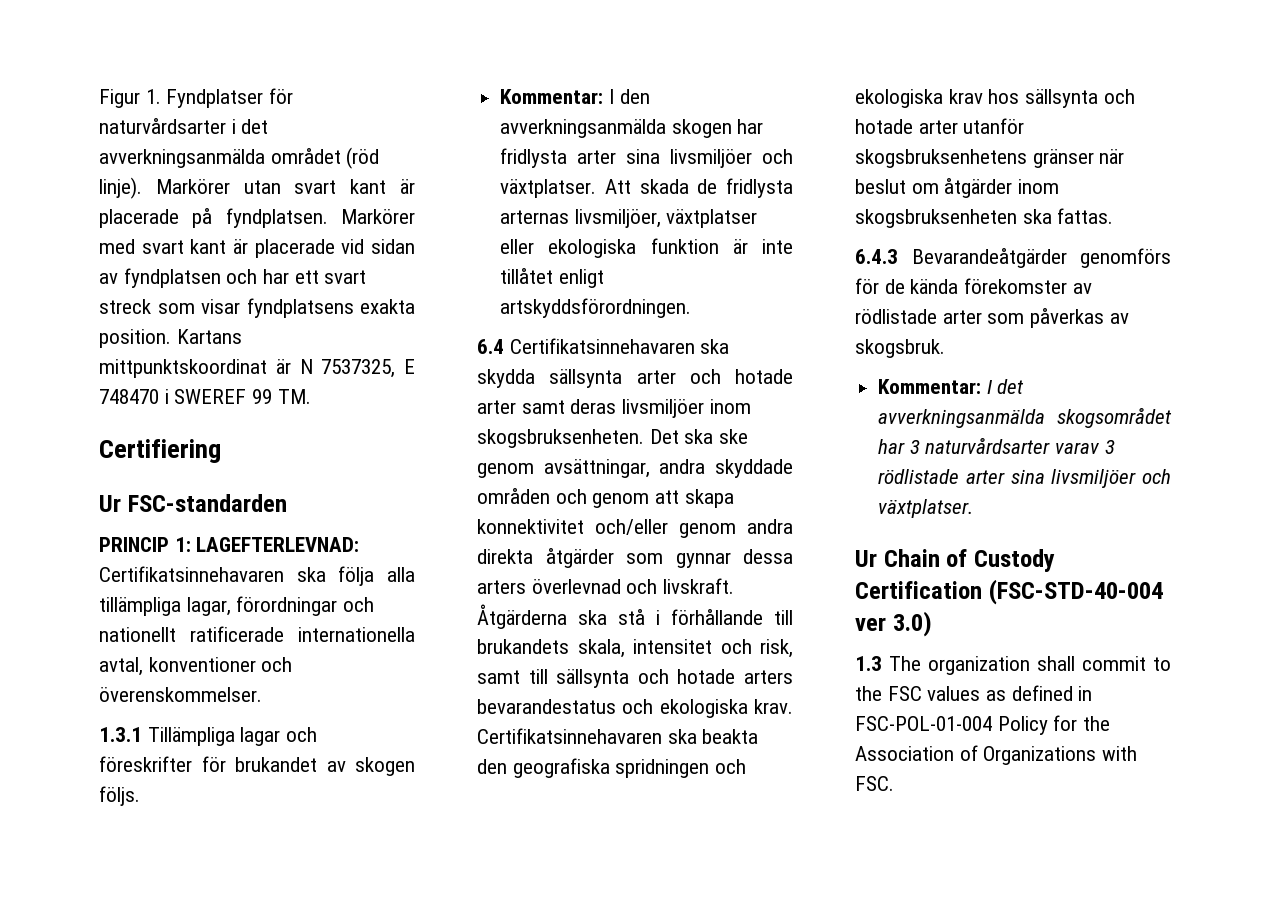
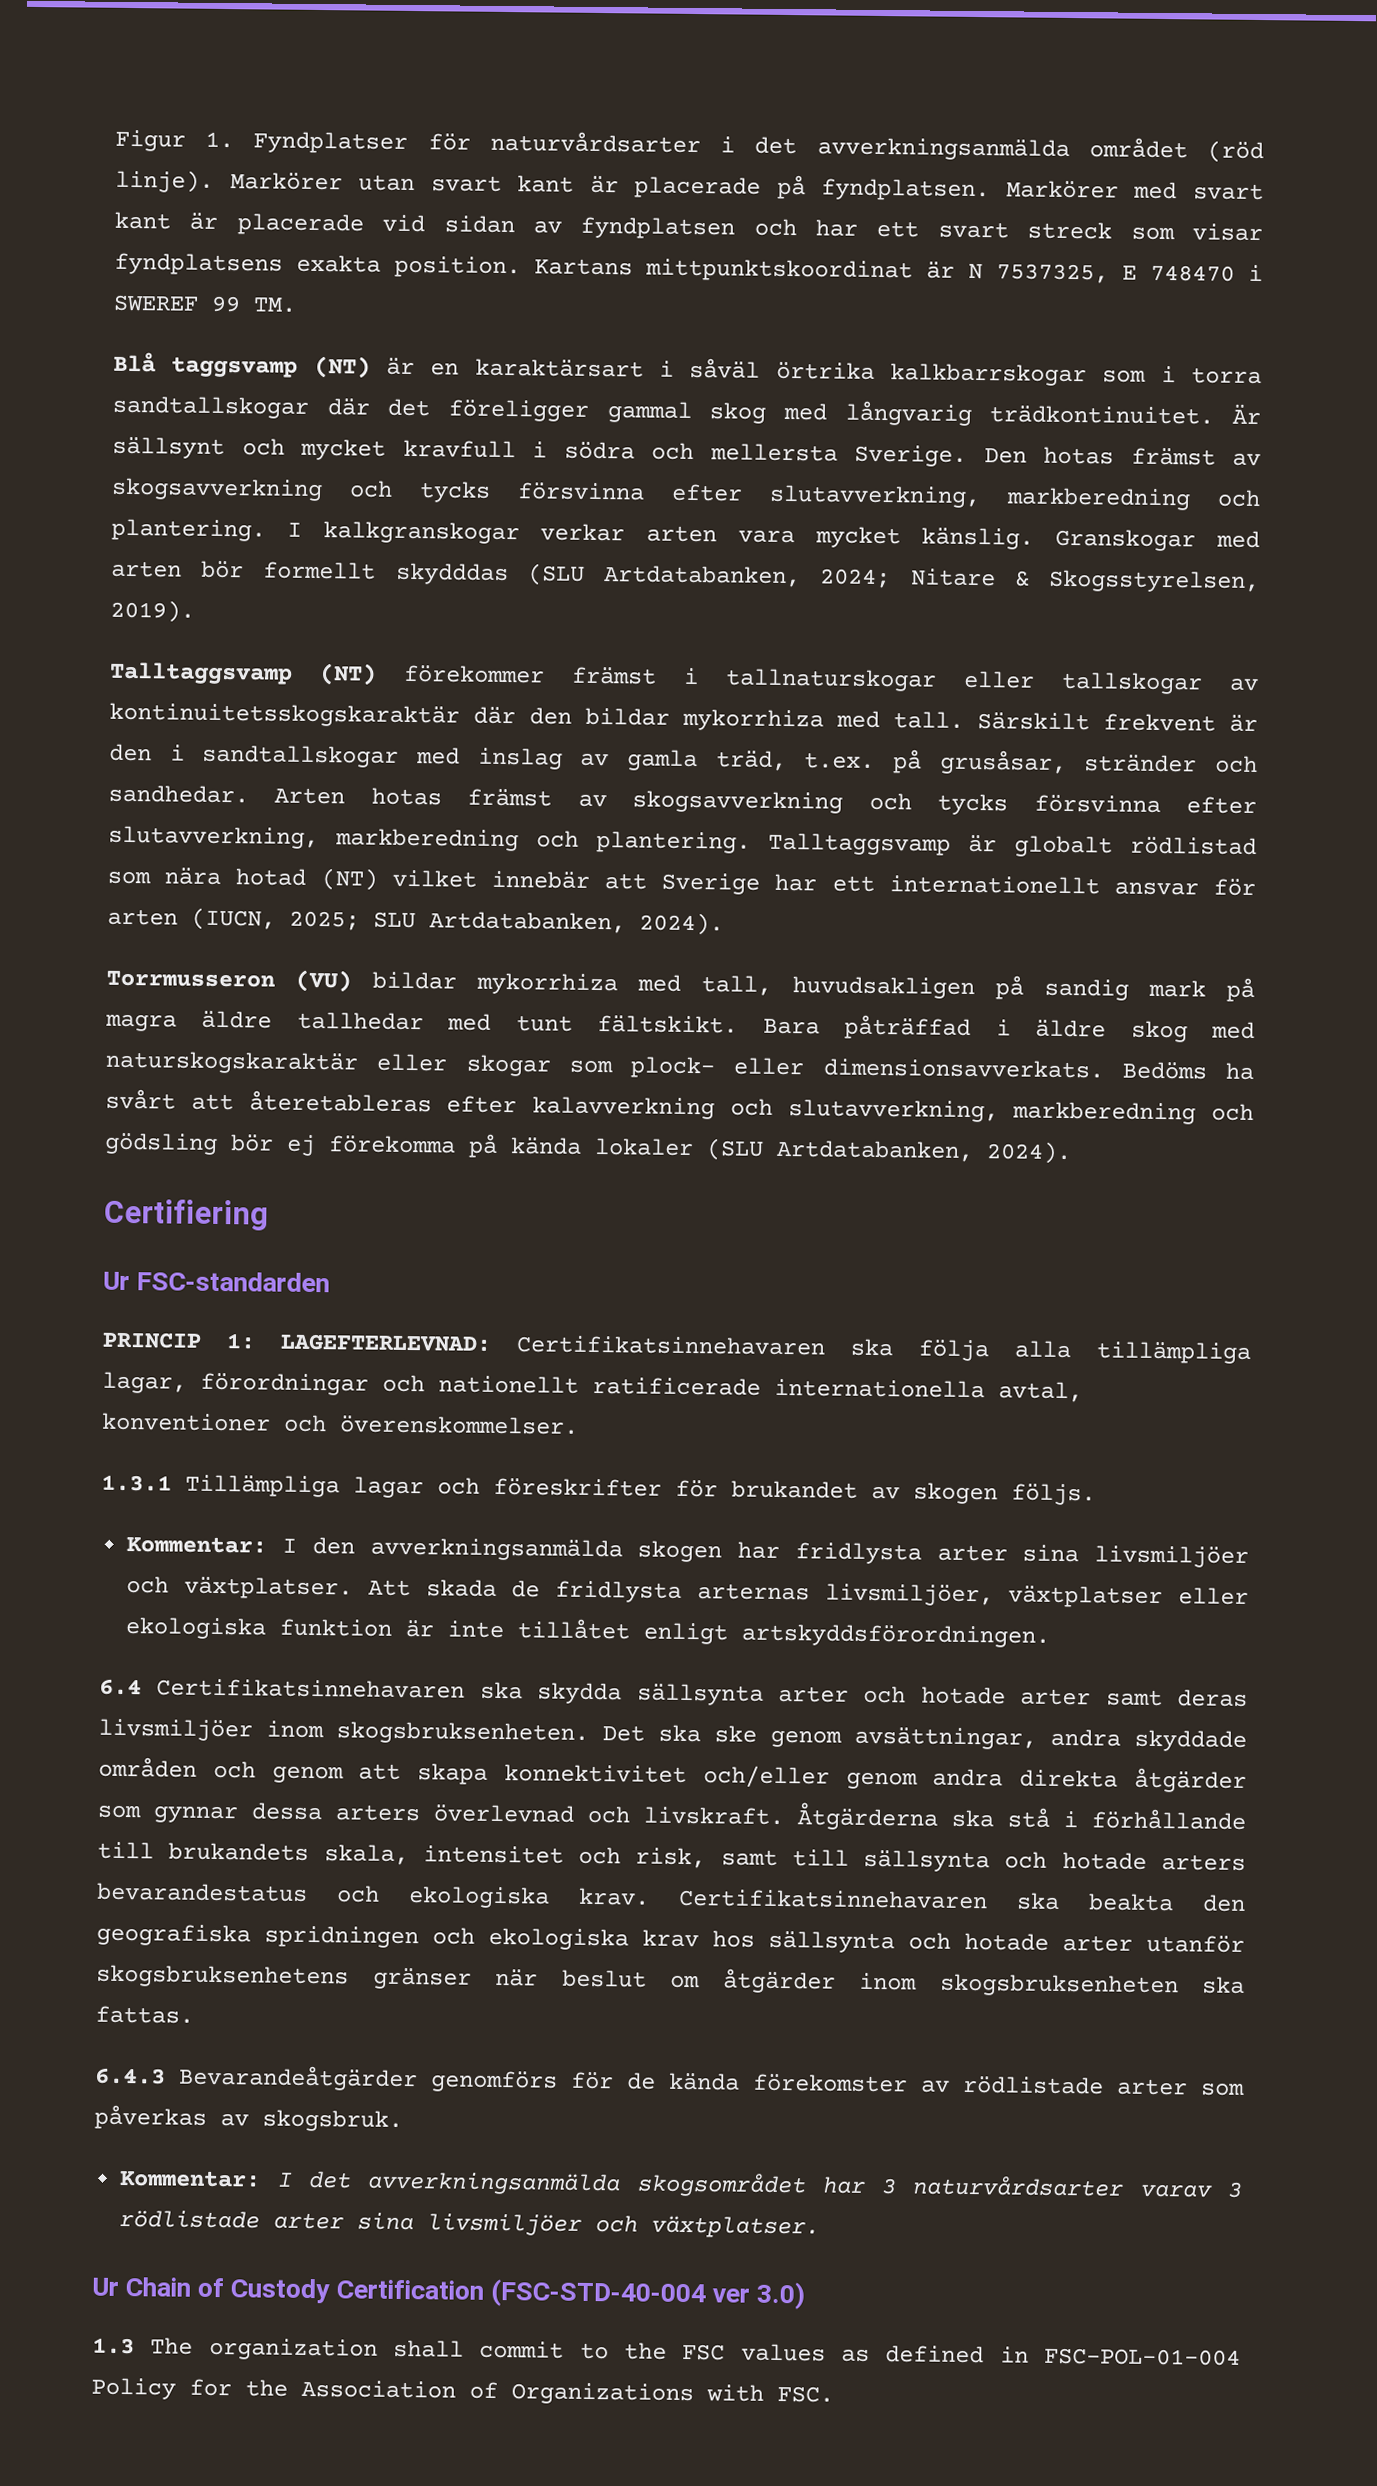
(311, 396) none -> [113,351,1262,387] [112,395,1261,426] [112,436,1261,467] [111,477,1261,511] [111,518,1261,552] [111,560,1260,594] [110,599,195,623] [109,661,1259,695] [109,702,1258,733] [109,743,1258,775] [108,784,1257,816] [108,825,1257,858] [107,867,1256,897] [107,907,724,936] [106,969,1255,1003] [105,1010,1256,1043] [105,1050,1254,1081] [105,1088,1254,1125] [104,1132,1072,1165] // Blå taggsvamp (NT) är en karaktärsart i såväl örtrika kalkbarrskogar som i torra sandtallskogar där det föreligger gammal skog med långvarig trädkontinuitet. Är sällsynt och mycket kravfull i södra och mellersta Sverige. Den hotas främst av skogsavverkning och tycks försvinna efter slutavverkning, markberedning och plantering. I kalkgranskogar verkar arten vara mycket känslig. Granskogar med arten bör formellt skydddas (SLU Artdatabanken, 2024; Nitare & Skogsstyrelsen, 2019). // Talltaggsvamp (NT) förekommer främst i tallnaturskogar eller tallskogar av kontinuitetsskogskaraktär där den bildar mykorrhiza med tall. Särskilt frekvent är den i sandtallskogar med inslag av gamla träd, t.ex. på grusåsar, stränder och sandhedar. Arten hotas främst av skogsavverkning och tycks försvinna efter slutavverkning, markberedning och plantering. Talltaggsvamp är globalt rödlistad som nära hotad (NT) vilket innebär att Sverige har ett internationellt ansvar för arten (IUCN, 2025; SLU Artdatabanken, 2024). // Torrmusseron (VU) bildar mykorrhiza med tall, huvudsakligen på sandig mark på magra äldre tallhedar med tunt fältskikt. Bara påträffad i äldre skog med naturskogskaraktär eller skogar som plock- eller dimensionsavverkats. Bedöms ha svårt att återetableras efter kalavverkning och slutavverkning, markberedning och gödsling bör ej förekomma på kända lokaler (SLU Artdatabanken, 2024).

